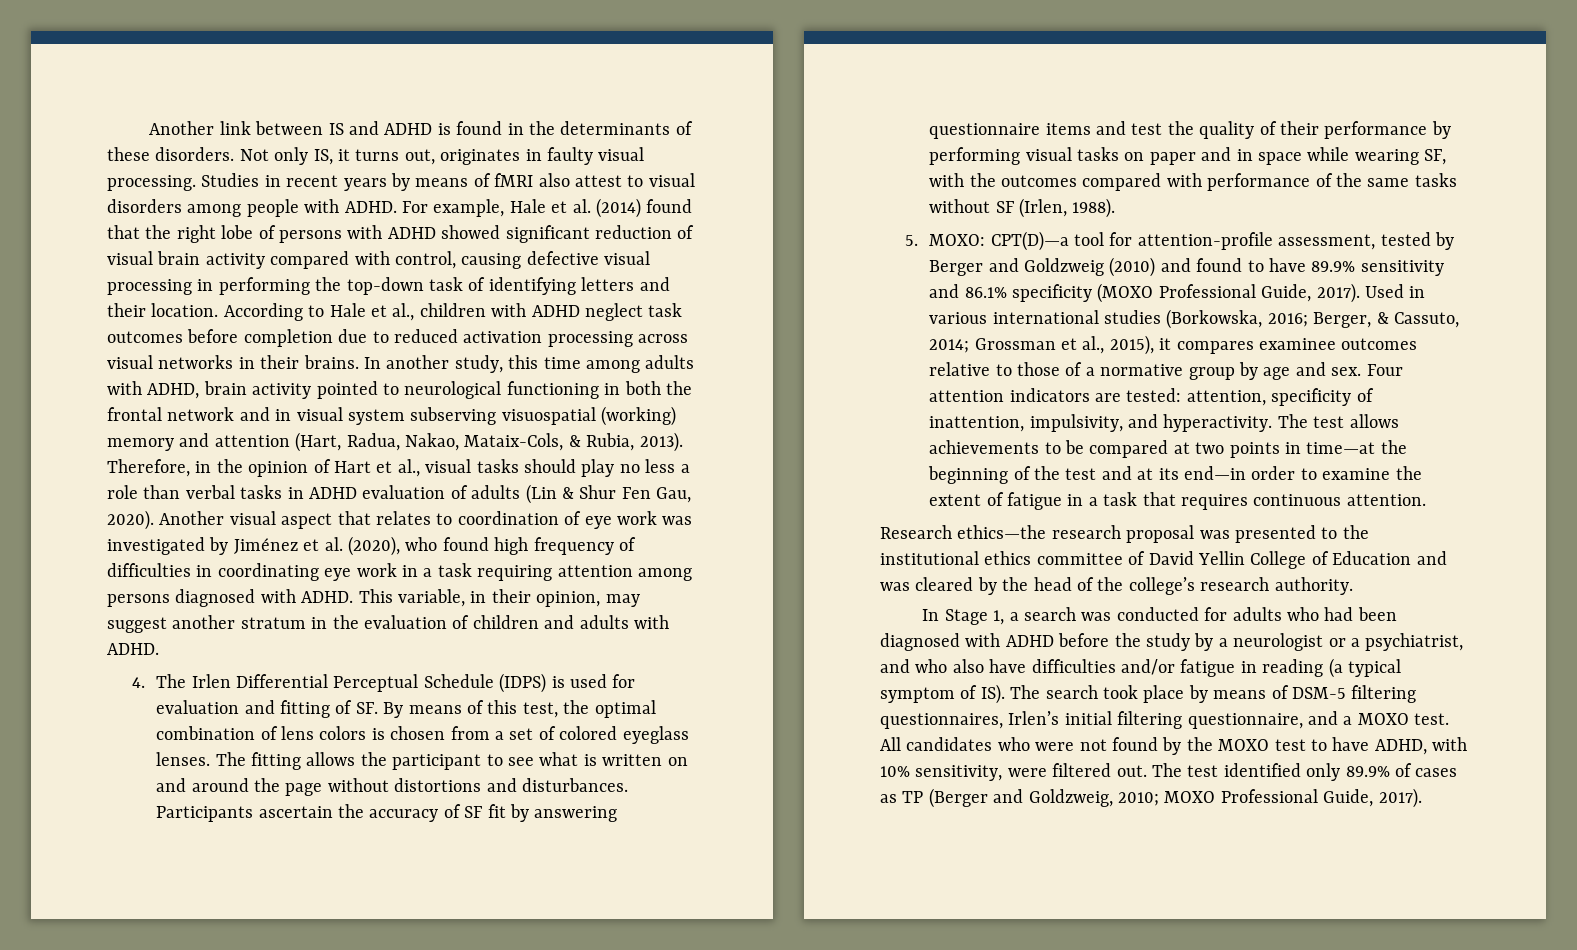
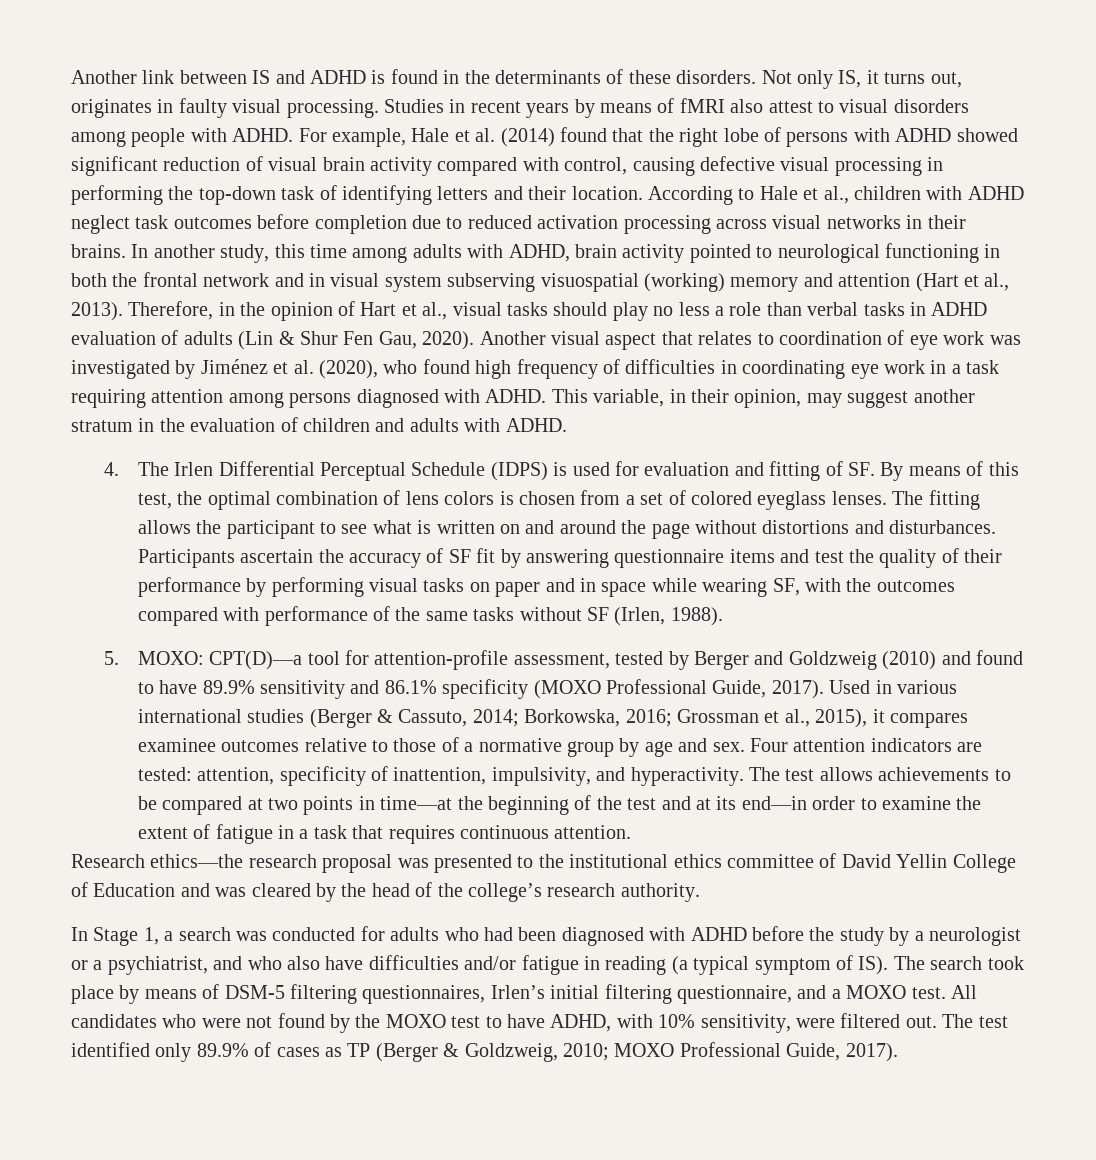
[295,432,635,452] (Hart, Radua, Nakao, Mataix-Cols, & Rubia, -> [915,273,1010,292] (Hart et al.,
[1166,309,1372,329] (Borkowska, 2016; Berger, -> [309,709,372,728] (Berger
(970, 346) none -> [524,709,672,727] Borkowska, 2016;
[993,789,1024,803] and -> [443,1043,460,1057] &

